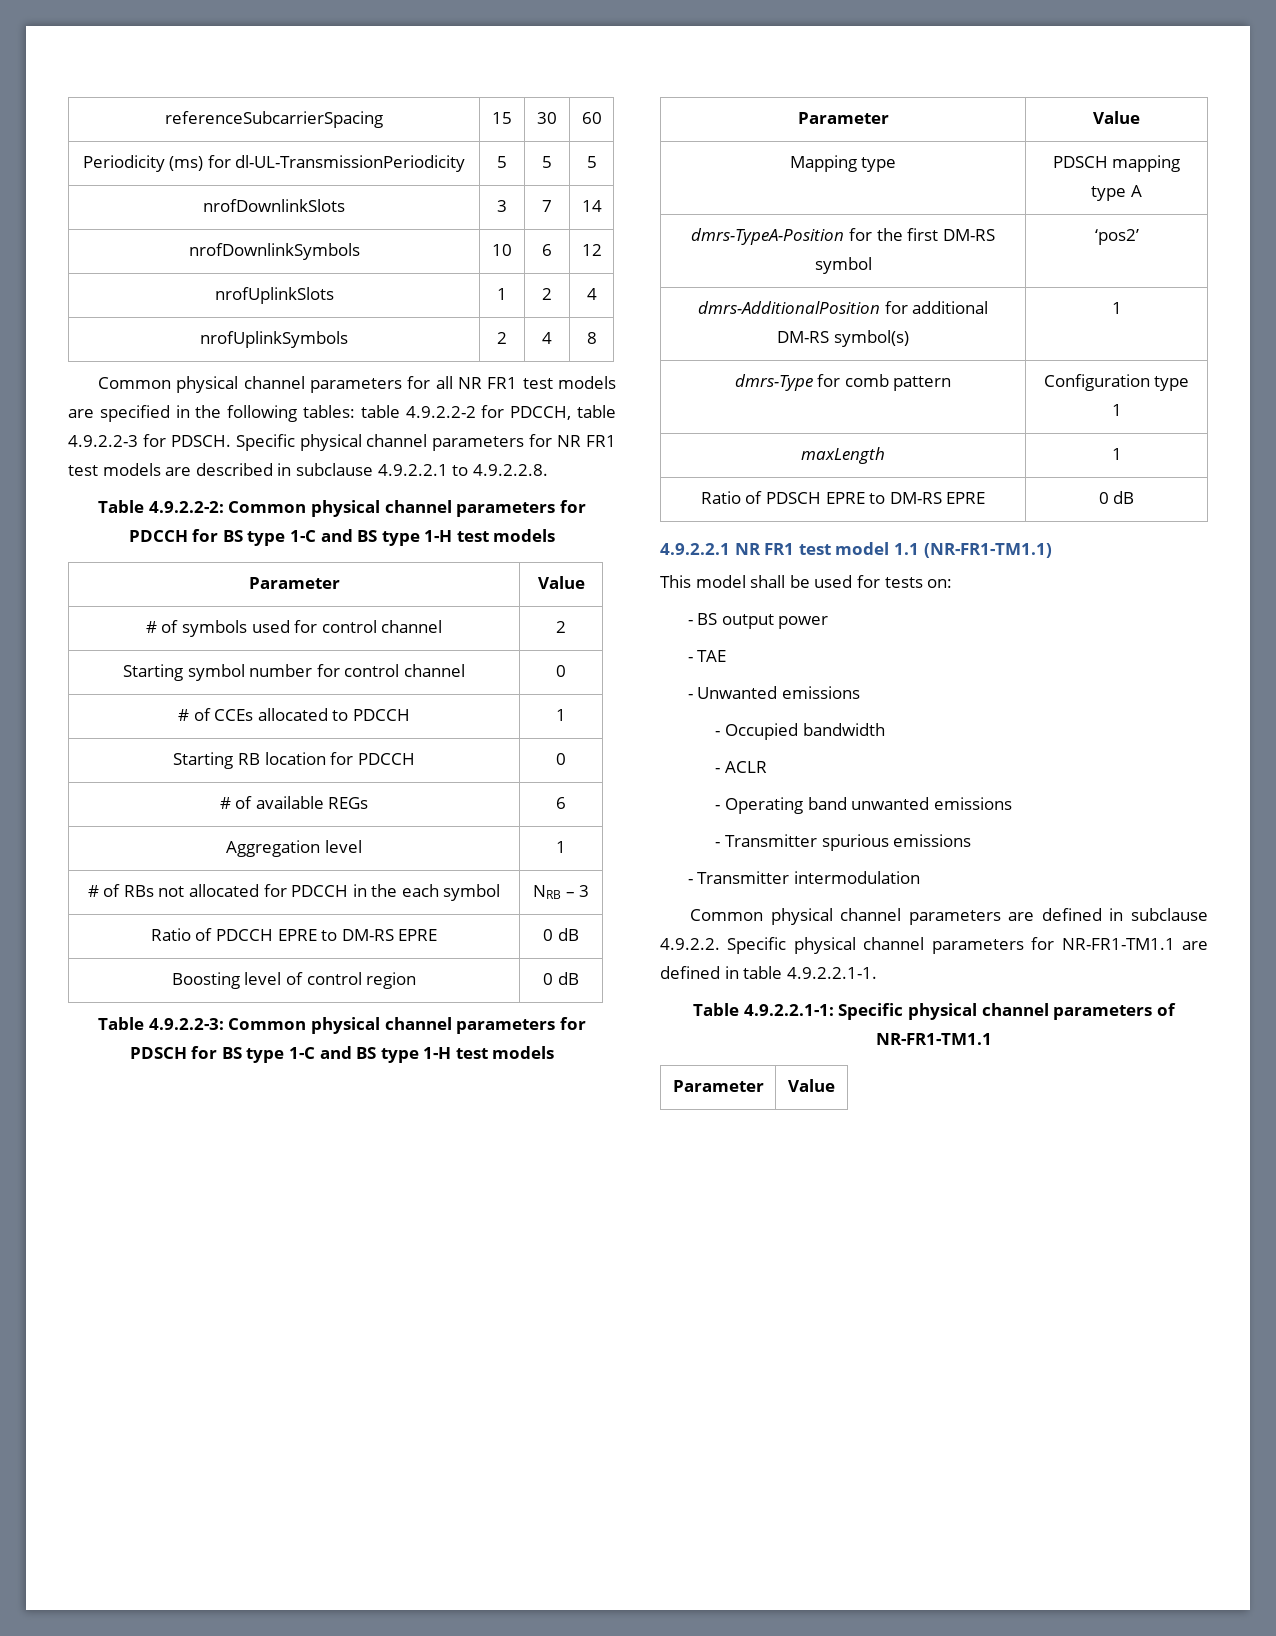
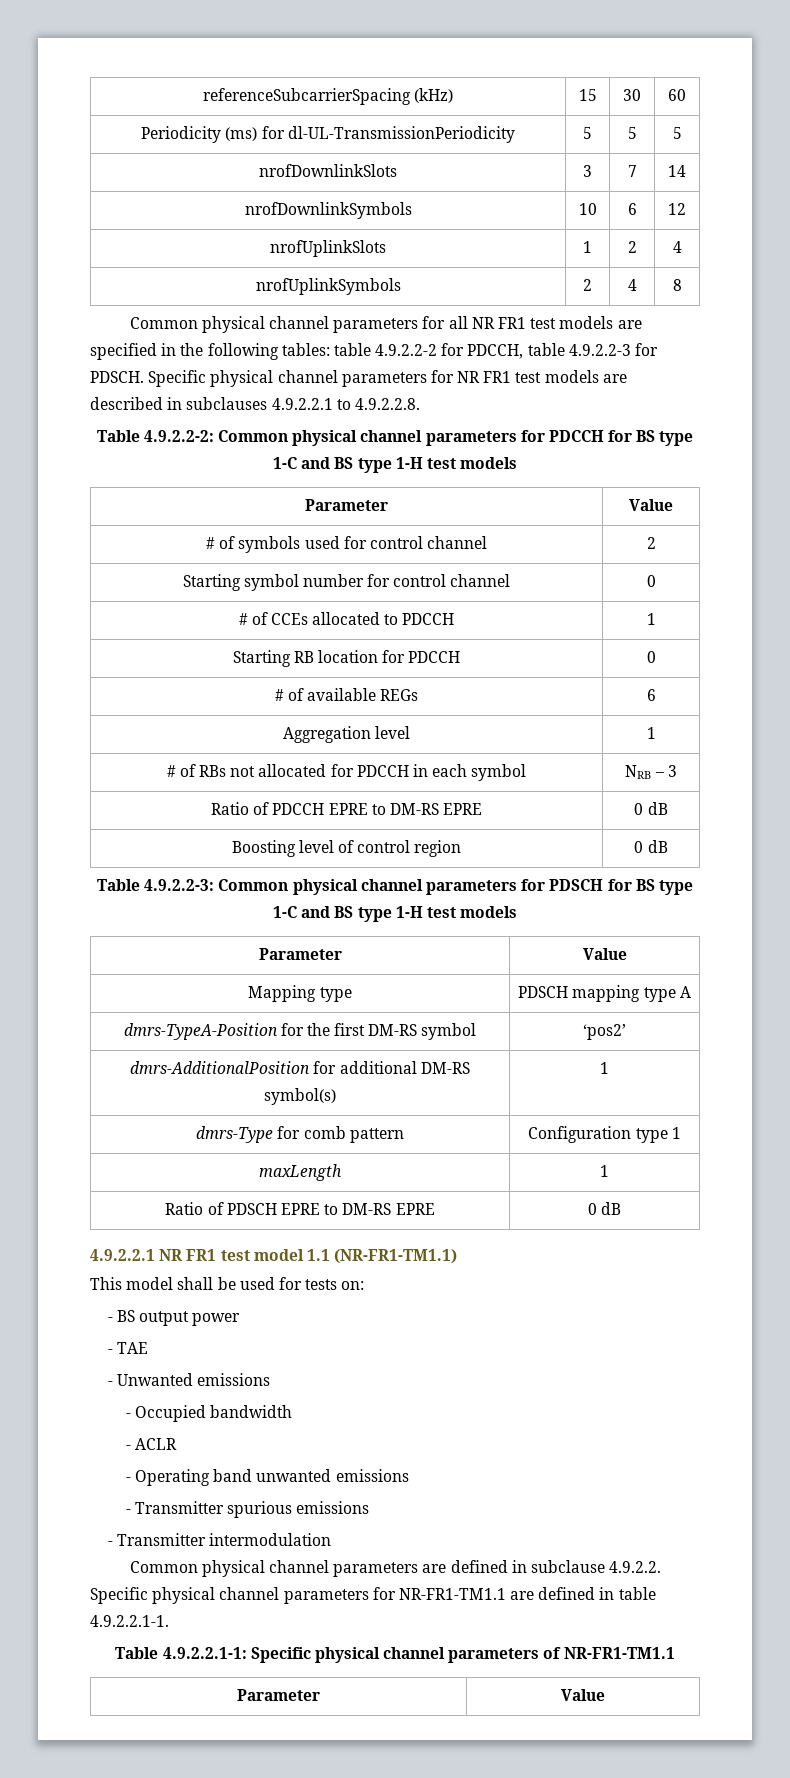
(383, 119) none -> [414,88,454,103] (kHz)
[295,463,373,476] subclause -> [186,397,268,410] subclauses
[371,884,398,897] the -> (428, 770) none

